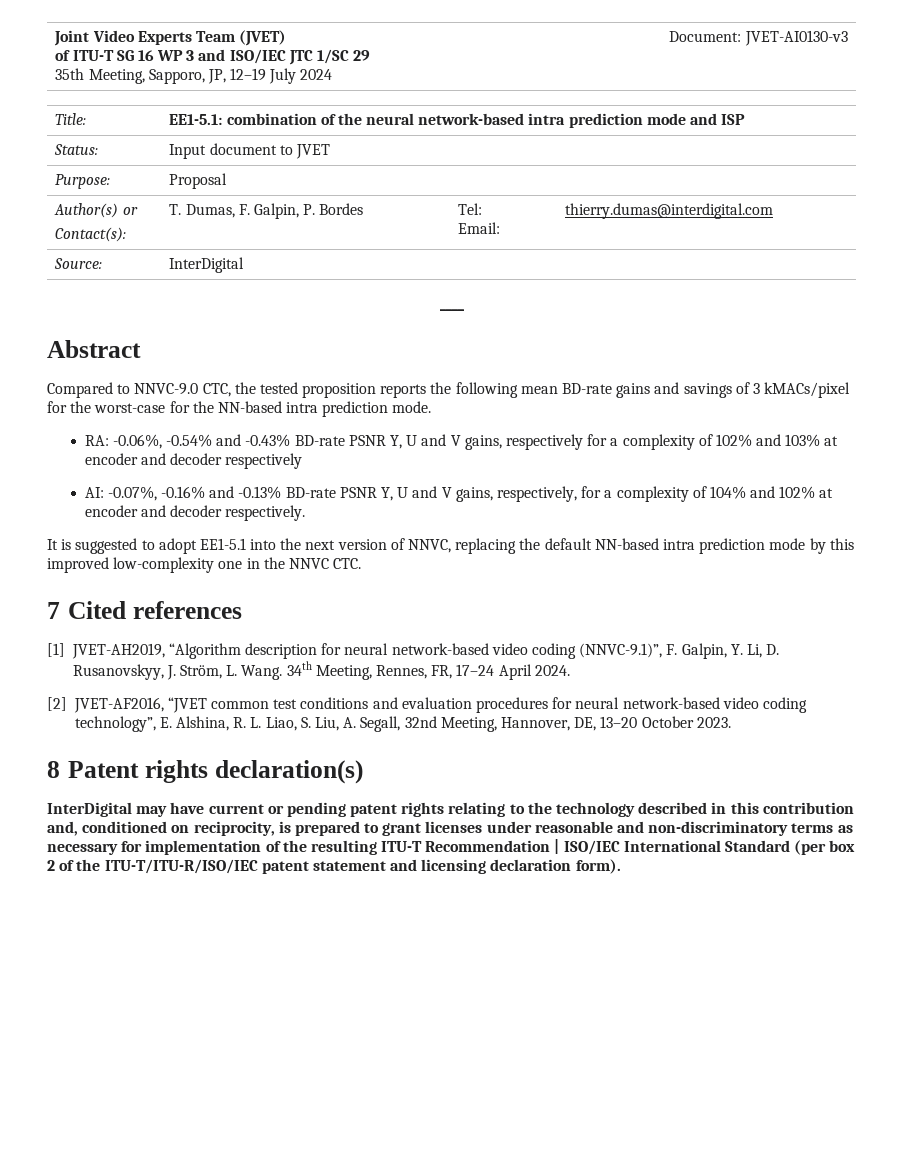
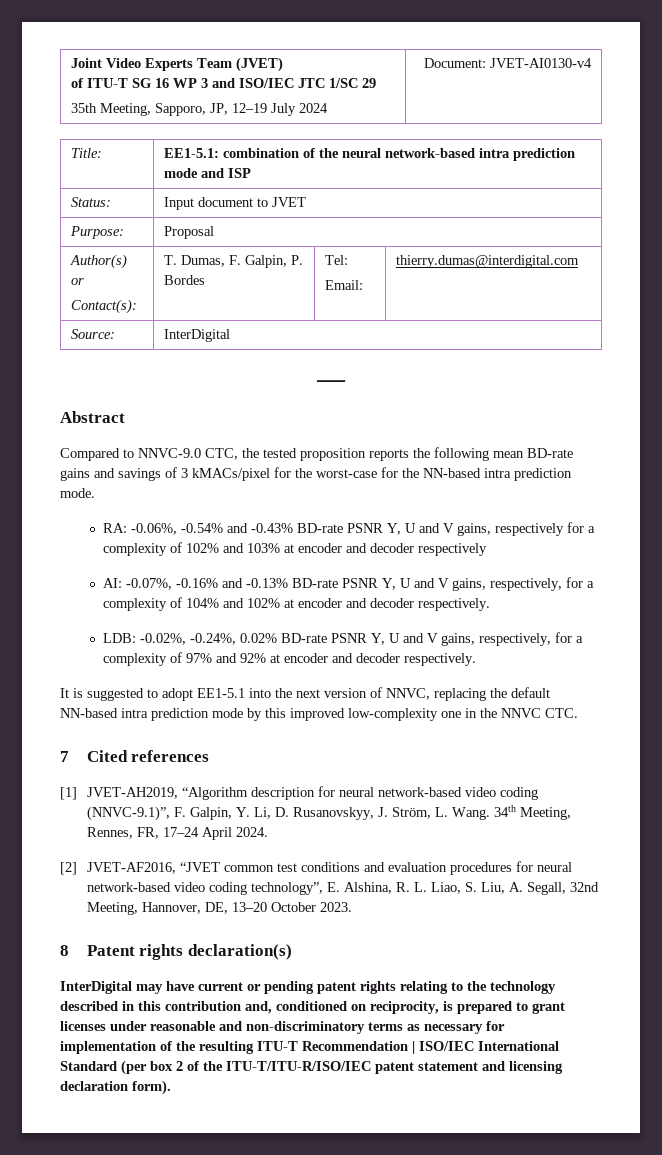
[744,30,848,46] JVET-AI0130-v3 -> [489,58,592,68] JVET-AI0130-v4
(306, 513) none -> [102,632,583,646] [102,652,476,666] // LDB: -0.02%, -0.24%, 0.02% BD-rate PSNR Y, U and V gains, respectively, for a complexity of 97% and 92% at encoder and decoder respectively.

